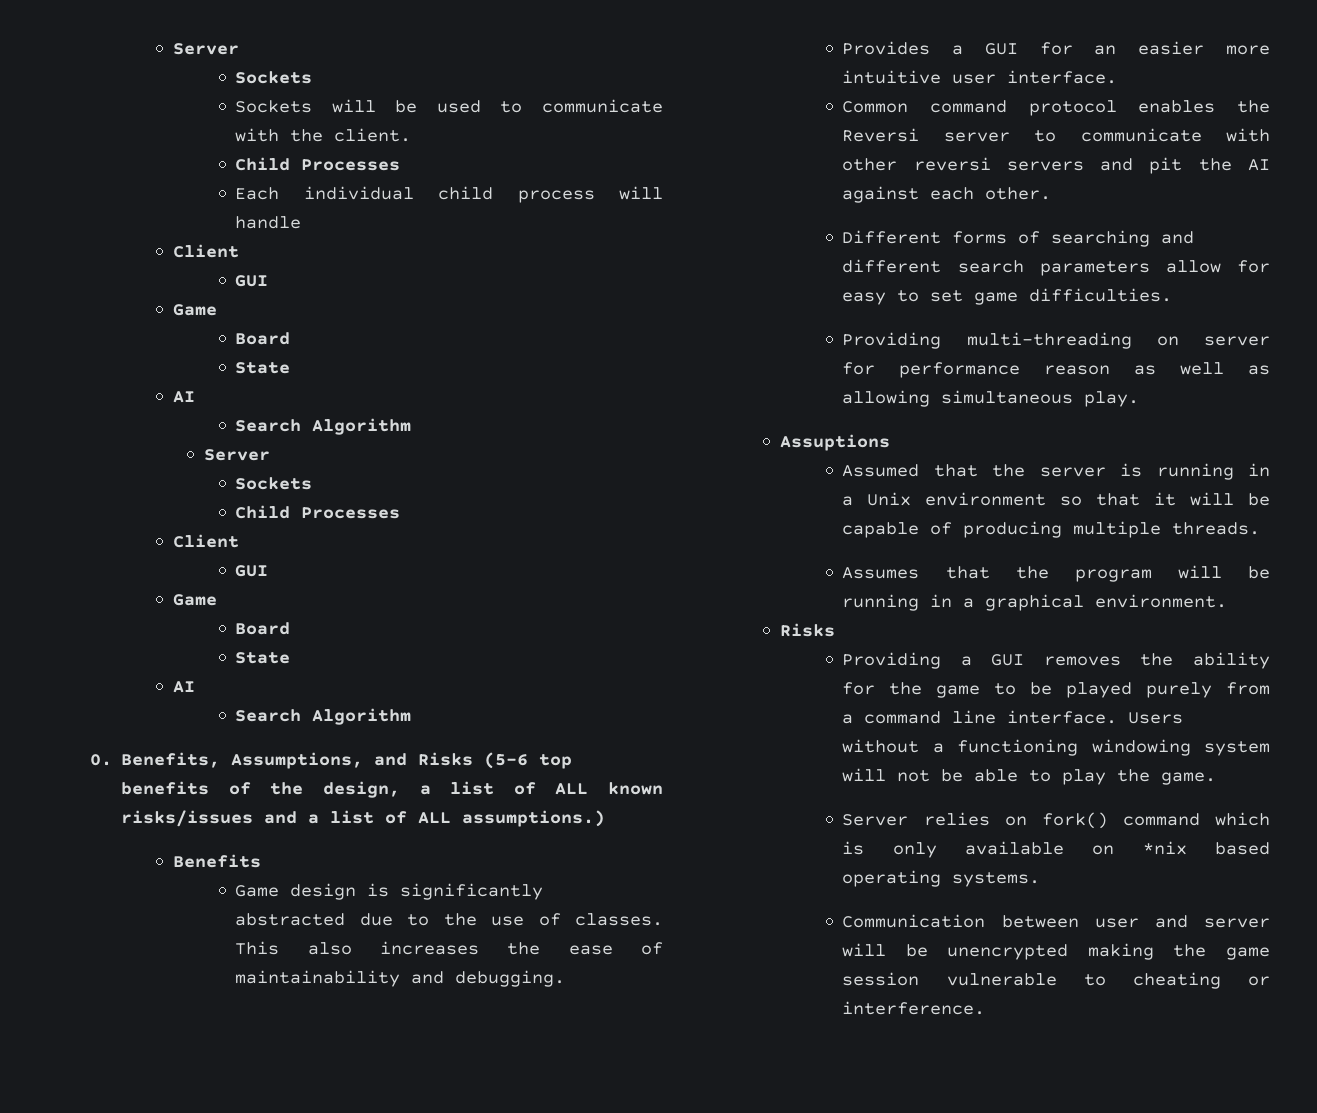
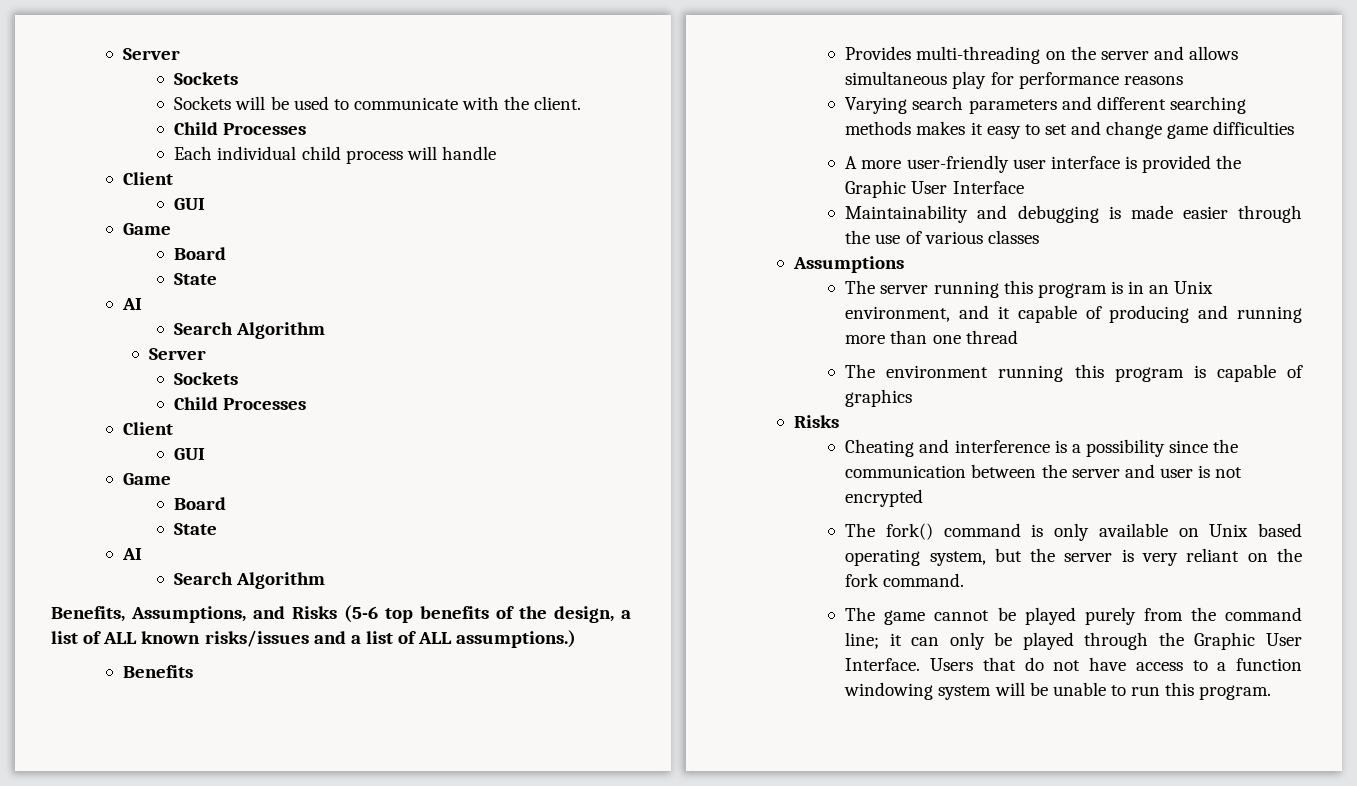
[90,754,112,766] 0. -> (326, 580) none
[235,883,544,900] [235,913,663,926] [235,941,663,955] [235,970,566,987] [842,41,1270,55] [842,70,1118,84] [842,100,1270,116] [842,128,1270,142] [842,157,1270,174] [842,186,1052,203] [842,230,1195,247] [842,259,1270,276] [842,288,1173,305] [842,332,1270,349] [842,362,1270,378] [842,390,1140,407] [779,434,890,451] [842,463,1270,480] [842,492,1270,506] [842,521,1261,538] [842,565,1270,582] [842,594,1228,611] [779,623,835,637] [842,652,1270,669] [842,682,1270,698] [842,710,1184,724] [842,739,1270,756] [842,768,1217,785] [842,812,1270,829] [842,841,1270,858] [842,870,1041,887] [842,914,1270,928] [842,943,1270,960] [842,972,1270,989] [842,1001,986,1015] Game design is significantly abstracted due to the use of classes. This also increases the ease of maintainability and debugging. // Provides a GUI for an easier more intuitive user interface. // Common command protocol enables the Reversi server to communicate with other reversi servers and pit the AI against each other. // Different forms of searching and different search parameters allow for easy to set game difficulties. // Providing multi-threading on server for performance reason as well as allowing simultaneous play. // Assuptions // Assumed that the server is running in a Unix environment so that it will be capable of producing multiple threads. // Assumes that the program will be running in a graphical environment. // Risks // Providing a GUI removes the ability for the game to be played purely from a command line interface. Users without a functioning windowing system will not be able to play the game. // Server relies on fork() command which is only available on *nix based operating systems. // Communication between user and server will be unencrypted making the game session vulnerable to cheating or interference. -> [845,46,1239,64] [845,71,1183,89] [845,96,1246,114] [845,121,1295,139] [845,155,1242,173] [845,180,1024,198] [845,205,1302,223] [845,230,1039,244] [793,256,905,273] [845,280,1214,298] [845,305,1302,323] [845,330,1018,344] [845,364,1303,382] [845,389,913,407] [794,415,840,428] [845,439,1239,457] [845,464,1243,478] [845,489,924,507] [845,523,1302,541] [845,548,1302,566] [845,573,965,587] [845,607,1302,625] [845,632,1302,650] [845,657,1303,671] [844,682,1272,700] Provides multi-threading on the server and allows simultaneous play for performance reasons // Varying search parameters and different searching methods makes it easy to set and change game difficulties // A more user-friendly user interface is provided the Graphic User Interface // Maintainability and debugging is made easier through the use of various classes // Assumptions // The server running this program is in an Unix environment, and it capable of producing and running more than one thread // The environment running this program is capable of graphics // Risks // Cheating and interference is a possibility since the communication between the server and user is not encrypted // The fork() command is only available on Unix based operating system, but the server is very reliant on the fork command. // The game cannot be played purely from the command line; it can only be played through the Graphic User Interface. Users that do not have access to a function windowing system will be unable to run this program.

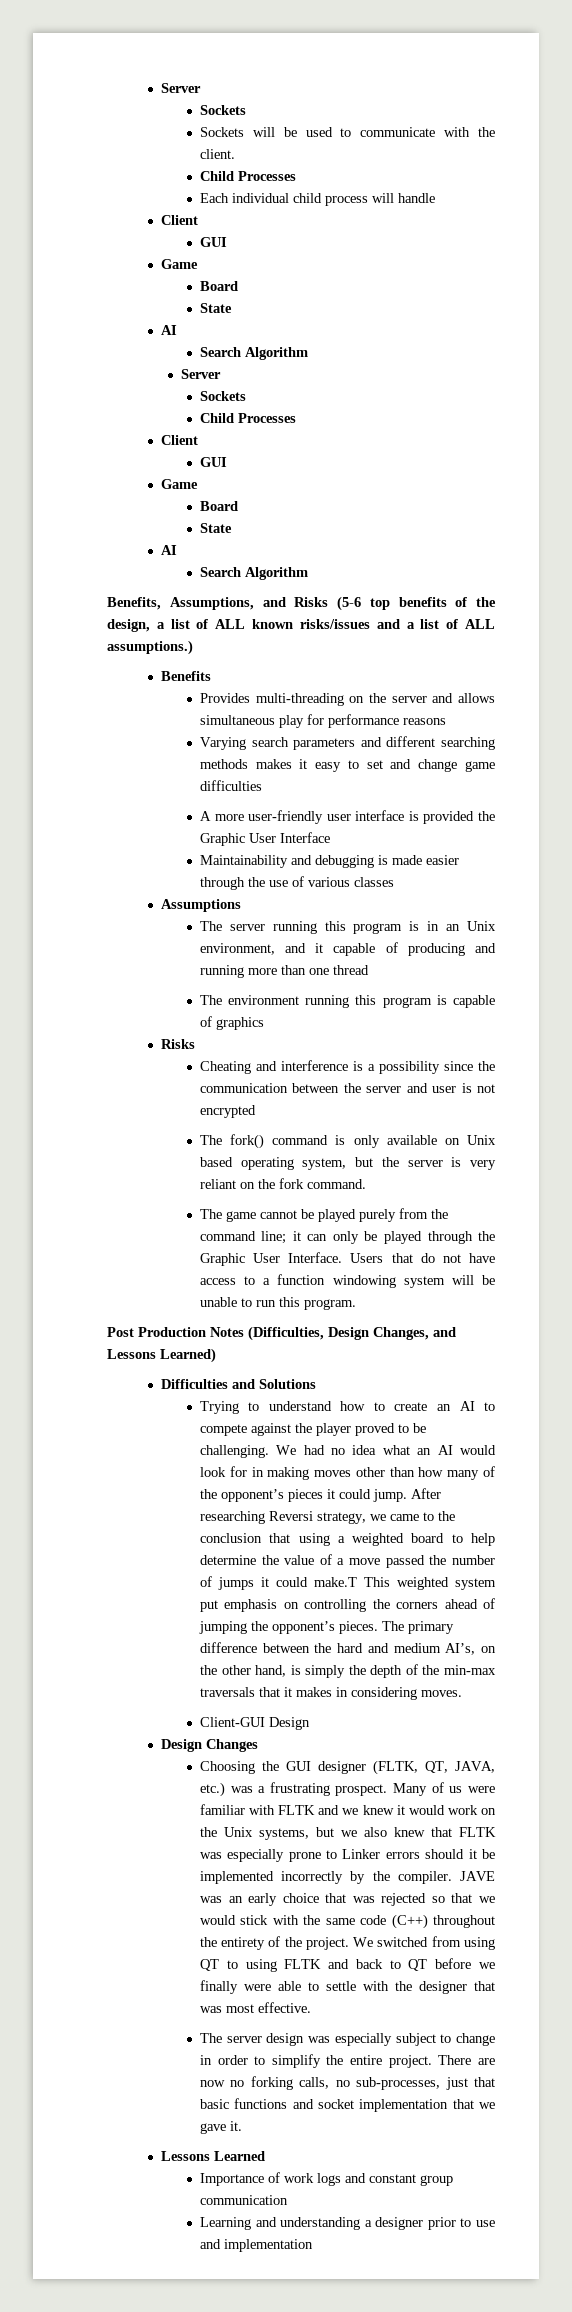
(1272, 692) none -> [107,1326,456,1341] [107,1348,216,1363] [161,1379,317,1389] [199,1401,495,1414] [199,1423,426,1436] [199,1445,496,1458] [199,1466,496,1480] [199,1488,441,1502] [199,1511,455,1524] [199,1533,495,1546] [199,1554,495,1568] [199,1576,496,1590] [199,1598,496,1612] [198,1621,454,1634] [199,1642,496,1655] [199,1664,496,1678] [199,1687,462,1700] [199,1717,310,1730] [161,1739,259,1752] [199,1760,495,1775] [199,1782,495,1797] [199,1804,496,1815] [199,1827,496,1840] [199,1849,495,1862] [199,1871,496,1884] [199,1893,495,1906] [199,1914,496,1929] [199,1936,495,1950] [199,1958,496,1972] [199,1980,495,1994] [199,2002,311,2013] [199,2033,495,2046] [199,2054,495,2068] [199,2076,496,2090] [199,2098,495,2112] [199,2121,242,2134] [161,2151,266,2161] [199,2172,453,2186] [199,2195,288,2205] [199,2217,495,2230] [199,2239,313,2252] // Post Production Notes (Difficulties, Design Changes, and Lessons Learned) // Difficulties and Solutions // Trying to understand how to create an AI to compete against the player proved to be challenging. We had no idea what an AI would look for in making moves other than how many of the opponent’s pieces it could jump. After researching Reversi strategy, we came to the conclusion that using a weighted board to help determine the value of a move passed the number of jumps it could make.T This weighted system put emphasis on controlling the corners ahead of jumping the opponent’s pieces. The primary difference between the hard and medium AI’s, on the other hand, is simply the depth of the min-max traversals that it makes in considering moves. // Client-GUI Design // Design Changes // Choosing the GUI designer (FLTK, QT, JAVA, etc.) was a frustrating prospect. Many of us were familiar with FLTK and we knew it would work on the Unix systems, but we also knew that FLTK was especially prone to Linker errors should it be implemented incorrectly by the compiler. JAVE was an early choice that was rejected so that we would stick with the same code (C++) throughout the entirety of the project. We switched from using QT to using FLTK and back to QT before we finally were able to settle with the designer that was most effective. // The server design was especially subject to change in order to simplify the entire project. There are now no forking calls, no sub-processes, just that basic functions and socket implementation that we gave it. // Lessons Learned // Importance of work logs and constant group communication // Learning and understanding a designer prior to use and implementation

